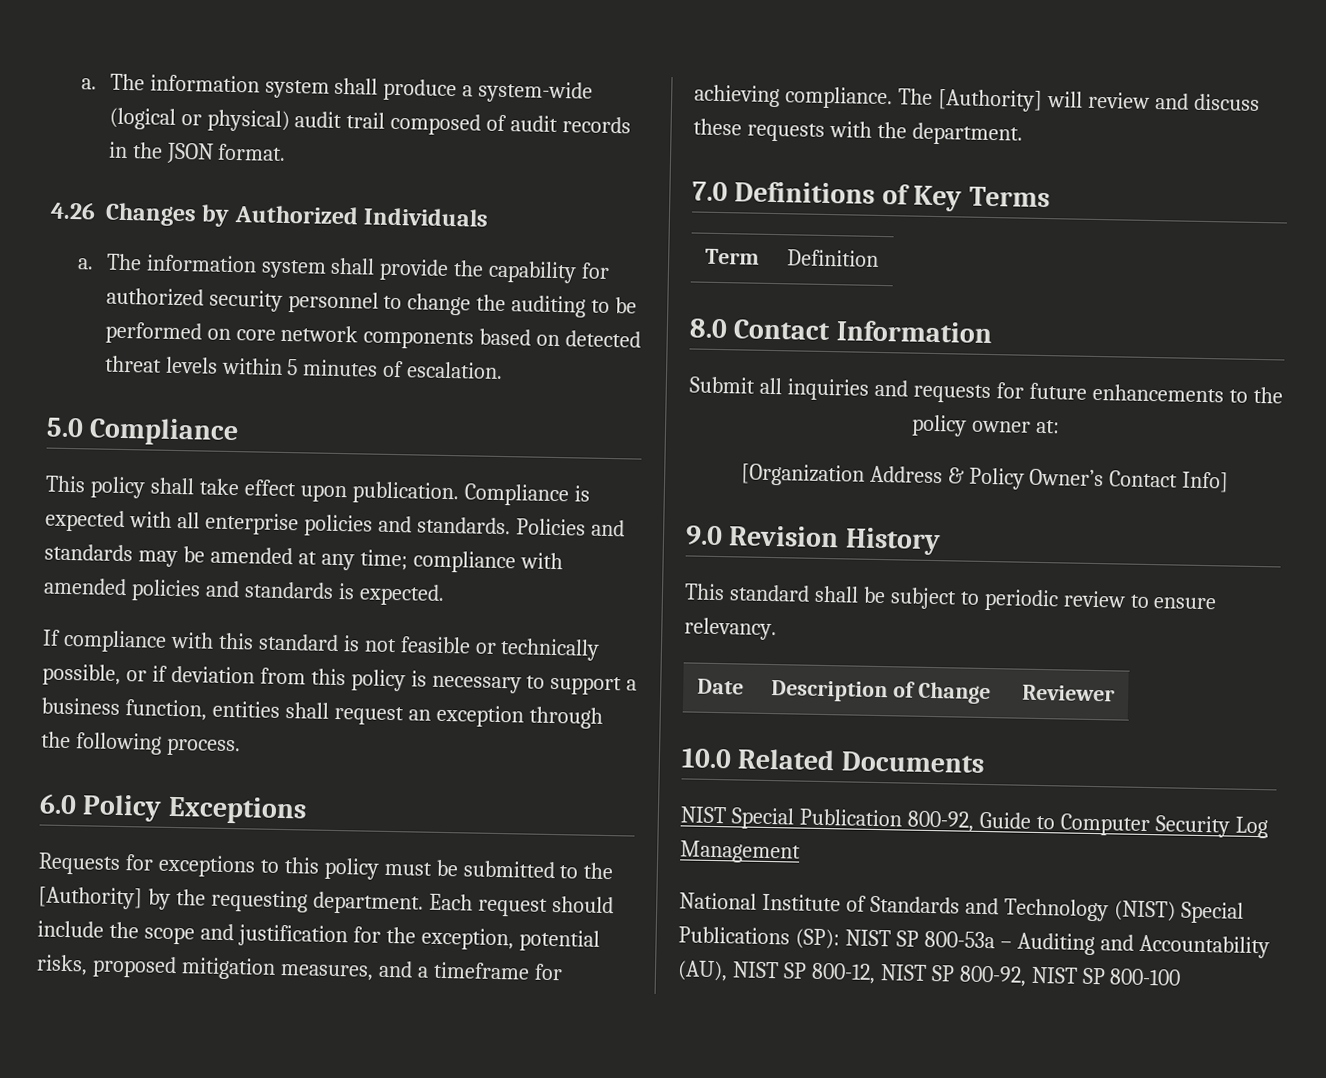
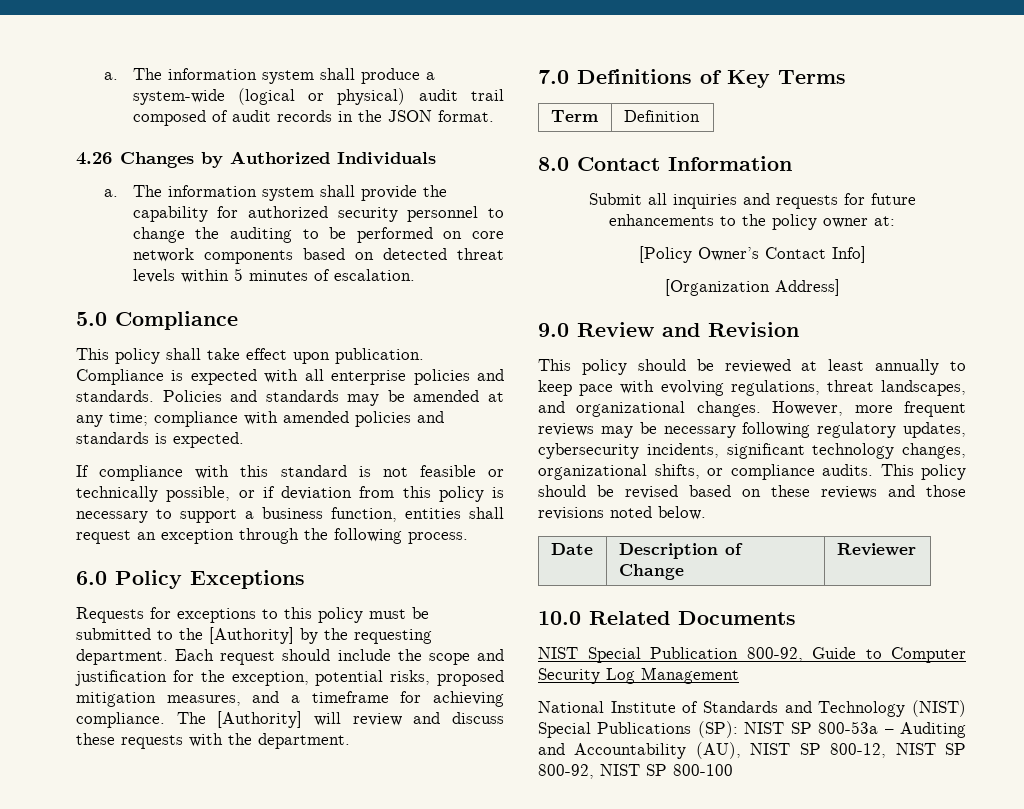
[740,463,1025,490] [Organization Address & Policy -> [638,246,692,263] [Policy
(1230, 482) none -> [664,279,840,296] // [Organization Address]
(723, 535) none -> [577,322,700,337] Review and
[844,527,941,556] [684,583,1217,612] [684,617,777,641] History // This standard shall be subject to periodic review to ensure relevancy. -> [538,359,966,375] [538,380,966,396] [538,401,966,417] [538,422,966,438] [538,443,966,459] [538,464,966,480] [538,485,966,499] [538,506,706,520] // This policy should be reviewed at least annually to keep pace with evolving regulations, threat landscapes, and organizational changes. However, more frequent reviews may be necessary following regulatory updates, cybersecurity incidents, significant technology changes, organizational shifts, or compliance audits. This policy should be revised based on these reviews and those revisions noted below.

